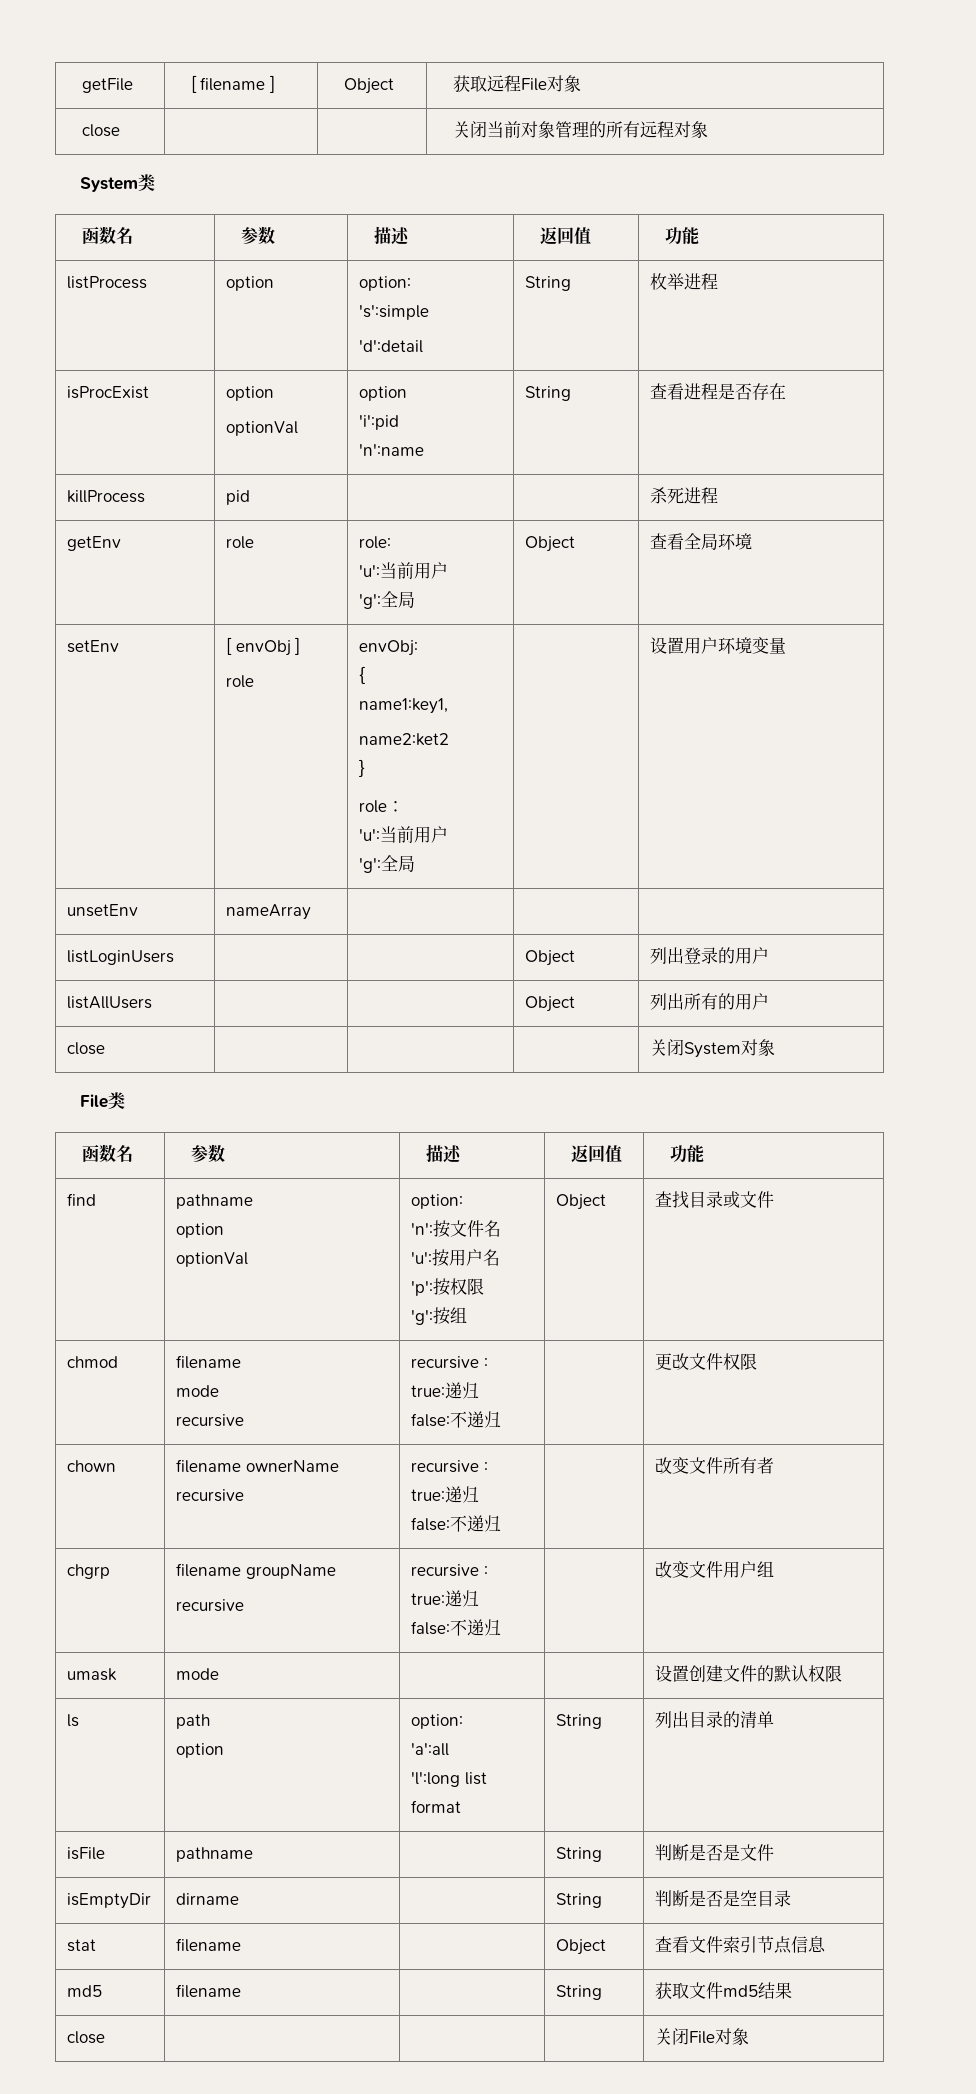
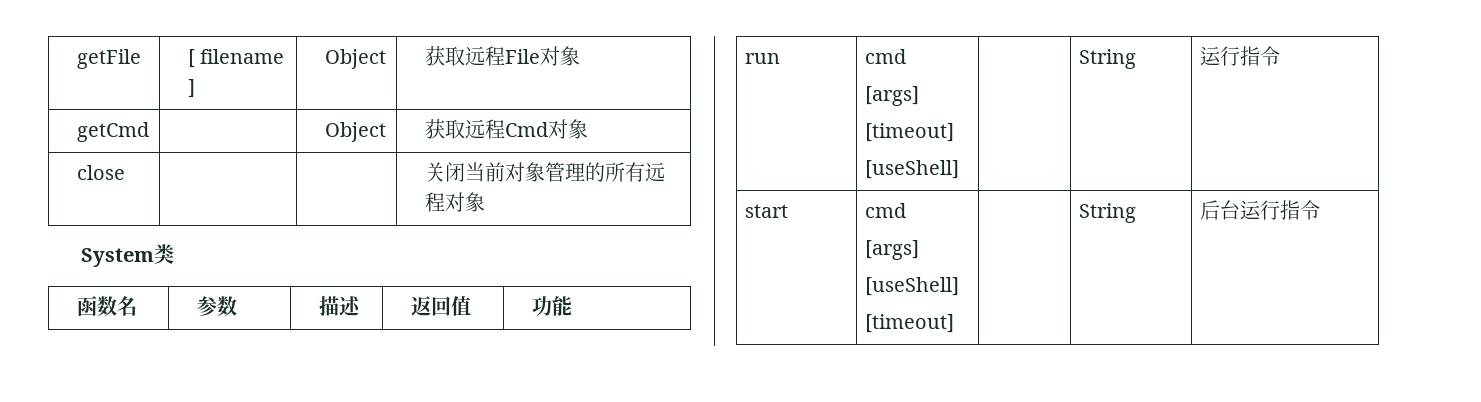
(581, 83) none -> [76,122,149,142] [324,122,386,142] [424,119,588,139] // getCmd | | Object | 获取远程Cmd对象
[67,276,148,289] [226,276,275,291] [359,276,412,291] [359,305,430,320] [359,340,424,353] [525,276,572,291] [650,273,719,290] [67,386,150,399] [226,386,275,401] [226,421,299,436] [359,386,408,401] [359,415,400,430] [359,444,425,456] [525,386,572,401] [650,383,787,400] [67,490,146,503] [226,490,251,505] [650,487,719,504] [67,536,122,551] [226,536,255,549] [359,536,392,549] [359,562,449,579] [359,591,416,609] [525,536,576,552] [650,533,753,550] [67,640,120,653] [226,637,301,656] [226,675,255,688] [359,640,419,656] [359,666,366,684] [359,698,449,714] [359,733,450,746] [359,759,366,777] [359,800,405,813] [359,826,449,843] [359,855,416,873] [650,637,787,654] [67,904,139,917] [226,904,312,920] [67,950,175,965] [525,950,576,966] [650,947,770,964] [67,996,153,1009] [525,996,576,1012] [650,993,770,1010] [67,1042,106,1055] [650,1039,776,1058] [79,1092,125,1109] [81,1144,133,1163] [190,1144,225,1163] [425,1144,462,1163] [570,1145,622,1163] [669,1145,704,1162] [67,1193,97,1206] [176,1194,254,1209] [176,1223,225,1238] [176,1252,249,1267] [411,1194,464,1209] [411,1220,502,1238] [411,1249,501,1267] [411,1278,485,1296] [411,1307,468,1325] [556,1194,607,1210] [655,1191,775,1209] [67,1356,119,1368] [176,1355,242,1369] [176,1385,220,1397] [176,1414,245,1427] [411,1356,488,1369] [411,1382,480,1399] [411,1411,502,1428] [655,1353,758,1370] [67,1460,117,1472] [176,1459,339,1473] [176,1489,245,1502] [411,1460,488,1473] [411,1486,480,1503] [411,1515,502,1532] [655,1457,775,1474] [67,1564,111,1579] [176,1563,336,1579] [176,1599,245,1612] [411,1564,488,1577] [411,1590,480,1607] [411,1619,502,1636] [655,1561,775,1578] [67,1668,118,1681] [176,1668,220,1680] [655,1665,843,1682] [67,1714,80,1727] [176,1714,211,1729] [176,1743,225,1758] [411,1714,464,1729] [411,1743,450,1756] [411,1772,487,1787] [411,1800,462,1813] [556,1714,603,1729] [655,1711,775,1728] [67,1847,106,1860] [176,1847,254,1862] [556,1847,603,1862] [655,1844,775,1861] [67,1893,152,1909] [176,1893,240,1905] [556,1893,603,1908] [655,1890,792,1907] [67,1939,97,1952] [176,1938,242,1952] [556,1939,607,1955] [655,1936,827,1954] [67,1985,103,1997] [176,1984,242,1998] [556,1985,603,2000] [655,1982,793,1999] [67,2031,106,2044] [655,2028,750,2045] listProcess | option | option: // 's':simple // 'd':detail | String | 枚举进程 // isProcExist | option // optionVal | option // 'i':pid // 'n':name | String | 查看进程是否存在 // killProcess | pid | | | 杀死进程 // getEnv | role | role: // 'u':当前用户 // 'g':全局 | Object | 查看全局环境 // setEnv | [ envObj ] // role | envObj: // { // name1:key1, // name2:ket2 // } // role： // 'u':当前用户 // 'g':全局 | | 设置用户环境变量 // unsetEnv | nameArray | | | // listLoginUsers | | | Object | 列出登录的用户 // listAllUsers | | | Object | 列出所有的用户 // close | | | | 关闭System对象 // File类 // 函数名 | 参数 | 描述 | 返回值 | 功能 // find | pathname // option // optionVal | option: // 'n':按文件名 // 'u':按用户名 // 'p':按权限 // 'g':按组 | Object | 查找目录或文件 // chmod | filename // mode // recursive | recursive : // true:递归 // false:不递归 | | 更改文件权限 // chown | filename ownerName recursive | recursive : // true:递归 // false:不递归 | | 改变文件所有者 // chgrp | filename groupName // recursive | recursive : // true:递归 // false:不递归 | | 改变文件用户组 // umask | mode | | | 设置创建文件的默认权限 // ls | path // option | option: // 'a':all // 'l':long list format | String | 列出目录的清单 // isFile | pathname | | String | 判断是否是文件 // isEmptyDir | dirname | | String | 判断是否是空目录 // stat | filename | | Object | 查看文件索引节点信息 // md5 | filename | | String | 获取文件md5结果 // close | | | | 关闭File对象 -> [745,53,781,64] [865,49,907,64] [865,86,920,106] [865,123,955,142] [865,160,960,179] [1079,49,1137,69] [1200,46,1281,66] [745,204,789,218] [865,203,907,218] [865,240,920,260] [865,277,960,296] [865,314,955,333] [1079,203,1137,223] [1200,200,1321,220] run | cmd // [args] // [timeout] // [useShell] | | String | 运行指令 // start | cmd // [args] // [useShell] // [timeout] | | String | 后台运行指令

